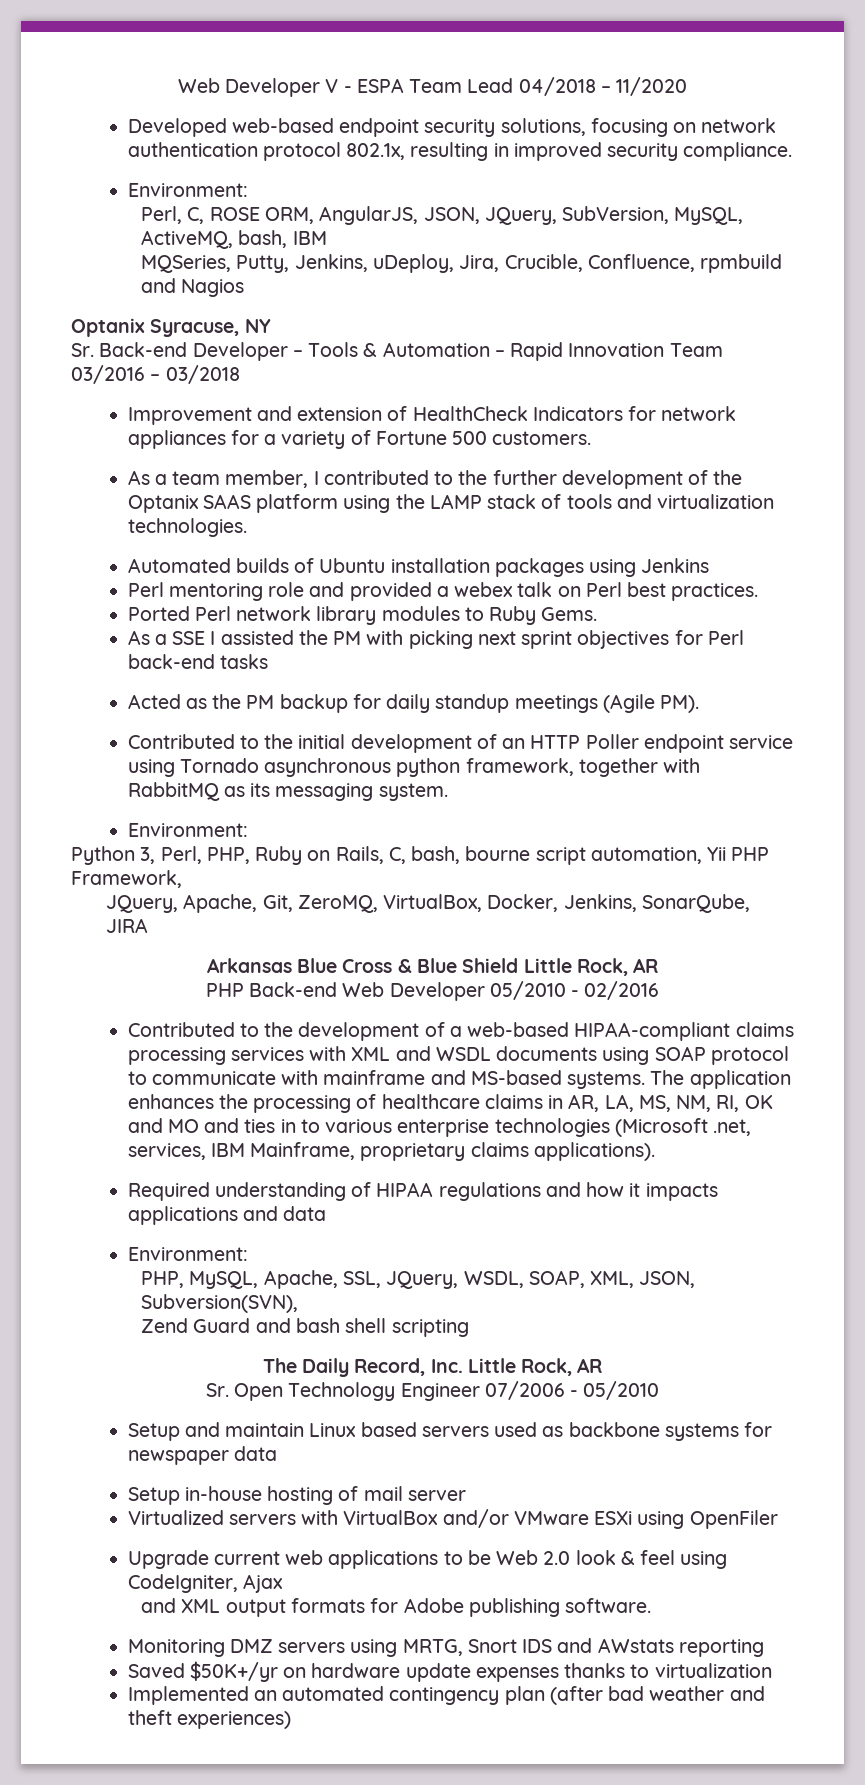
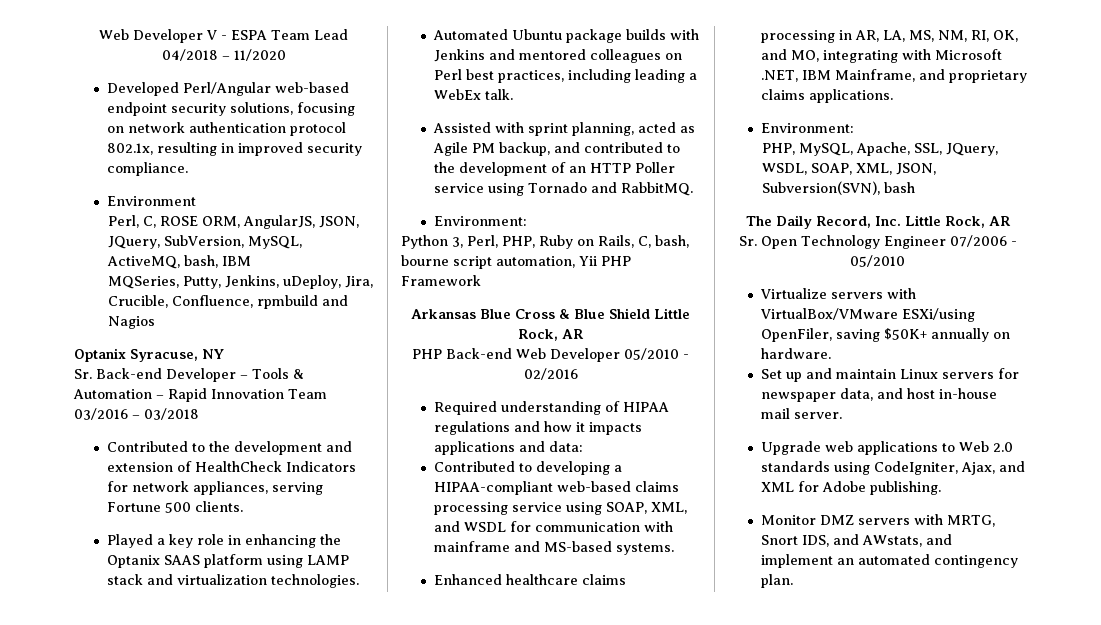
(227, 127) none -> [182,82,271,96] Perl/Angular
[127,183,248,197] Environment: -> [106,196,196,206] Environment
[127,407,252,425] Improvement -> [106,441,322,455] Contributed to the development
[127,430,592,449] [127,470,709,489] appliances for a variety of Fortune 500 customers. // As a team member, I contributed to the further development of -> [192,481,323,495] [106,501,243,513] [106,534,316,548] appliances, serving Fortune 500 clients. // Played a key role in enhancing
[395,494,425,509] the -> (303, 561) none
[541,494,612,509] of tools -> (143, 579) none
[235,558,710,577] [127,582,759,601] [127,606,598,625] [127,630,744,649] [127,654,268,669] [127,694,700,713] [127,734,346,749] builds of Ubuntu installation packages using Jenkins // Perl mentoring role and provided a webex talk on Perl best practices. // Ported Perl network library modules to Ruby Gems. // As a SSE I assisted the PM with picking next sprint objectives for Perl back-end tasks // Acted as the PM backup for daily standup meetings (Agile PM). // Contributed to the initial -> [511,29,699,43] [433,49,682,63] [433,69,697,83] [433,89,513,100] [432,122,695,136] [432,142,680,156] [433,162,455,173] Ubuntu package builds with Jenkins and mentored colleagues on Perl best practices, including leading a WebEx talk. // Assisted with sprint planning, acted as Agile PM backup, and contributed to the
[643,734,724,753] endpoint -> (675, 167) none
[264,758,701,777] [127,782,448,801] asynchronous python framework, together with RabbitMQ as its messaging system. -> [590,182,693,196] and RabbitMQ.
[71,870,182,888] [106,894,750,913] [106,918,149,933] Framework, // JQuery, Apache, Git, ZeroMQ, VirtualBox, Docker, Jenkins, SonarQube, JIRA -> [401,275,481,286] Framework
[127,1022,794,1041] [127,1046,789,1065] [127,1070,791,1089] [127,1094,773,1113] [127,1118,752,1137] [127,1142,655,1161] // Contributed to the development of a web-based HIPAA-compliant claims processing services with XML and WSDL documents using SOAP protocol to communicate with mainframe and MS-based systems. The application enhances the processing of healthcare claims in AR, LA, MS, NM, RI, OK and MO and ties in to various enterprise technologies (Microsoft .net, services, IBM Mainframe, proprietary claims applications). -> (578, 374) none
[283,1206,327,1221] data -> [548,441,583,452] [433,461,622,475] [433,481,679,495] [433,502,687,515] [433,521,673,532] [433,541,674,555] [433,574,626,585] [760,30,1018,43] [760,49,1002,63] [760,69,1027,83] [760,89,893,103] data: // Contributed to developing a HIPAA-compliant web-based claims processing service using SOAP, XML, and WSDL for communication with mainframe and MS-based systems. // Enhanced healthcare claims processing in AR, LA, MS, NM, RI, OK, and MO, integrating with Microsoft .NET, IBM Mainframe, and proprietary claims applications.
[141,1318,291,1333] // Zend Guard and -> (880, 188) none
[345,1318,469,1337] shell scripting -> (915, 187) none
[127,1422,773,1441] [127,1446,277,1465] [127,1486,466,1505] [127,1509,778,1529] Setup and maintain Linux based servers used as backbone systems for newspaper data // Setup in-house hosting of mail server // Virtualized servers with VirtualBox and/or VMware ESXi using OpenFiler -> [759,288,916,299] [759,308,975,322] [760,328,1010,342] [760,348,831,359] [760,368,1019,382] [760,388,997,402] [760,408,842,419] Virtualize servers with VirtualBox/VMware ESXi/using OpenFiler, saving $50K+ annually on hardware. // Set up and maintain Linux servers for newspaper data, and host in-house mail server.
[213,1551,280,1565] current -> (821, 448) none
[467,1550,491,1565] be -> (955, 447) none
[575,1550,676,1565] look & feel -> [760,461,830,472] standards
[242,1574,283,1593] Ajax // -> [960,462,995,475] Ajax,
[225,1598,652,1617] [127,1639,225,1657] output formats for Adobe publishing software. // Monitoring -> [797,481,941,495] [760,515,816,525] for Adobe publishing. // Monitor
[350,1639,398,1657] using -> [913,514,943,525] with
[522,1638,764,1657] [127,1661,772,1682] [127,1686,765,1705] [127,1710,291,1729] IDS and AWstats reporting // Saved $50K+/yr on hardware update expenses thanks to virtualization // Implemented an automated contingency plan (after bad weather and theft experiences) -> [801,534,952,547] [760,554,1018,568] [760,574,793,588] IDS, and AWstats, and implement an automated contingency plan.

